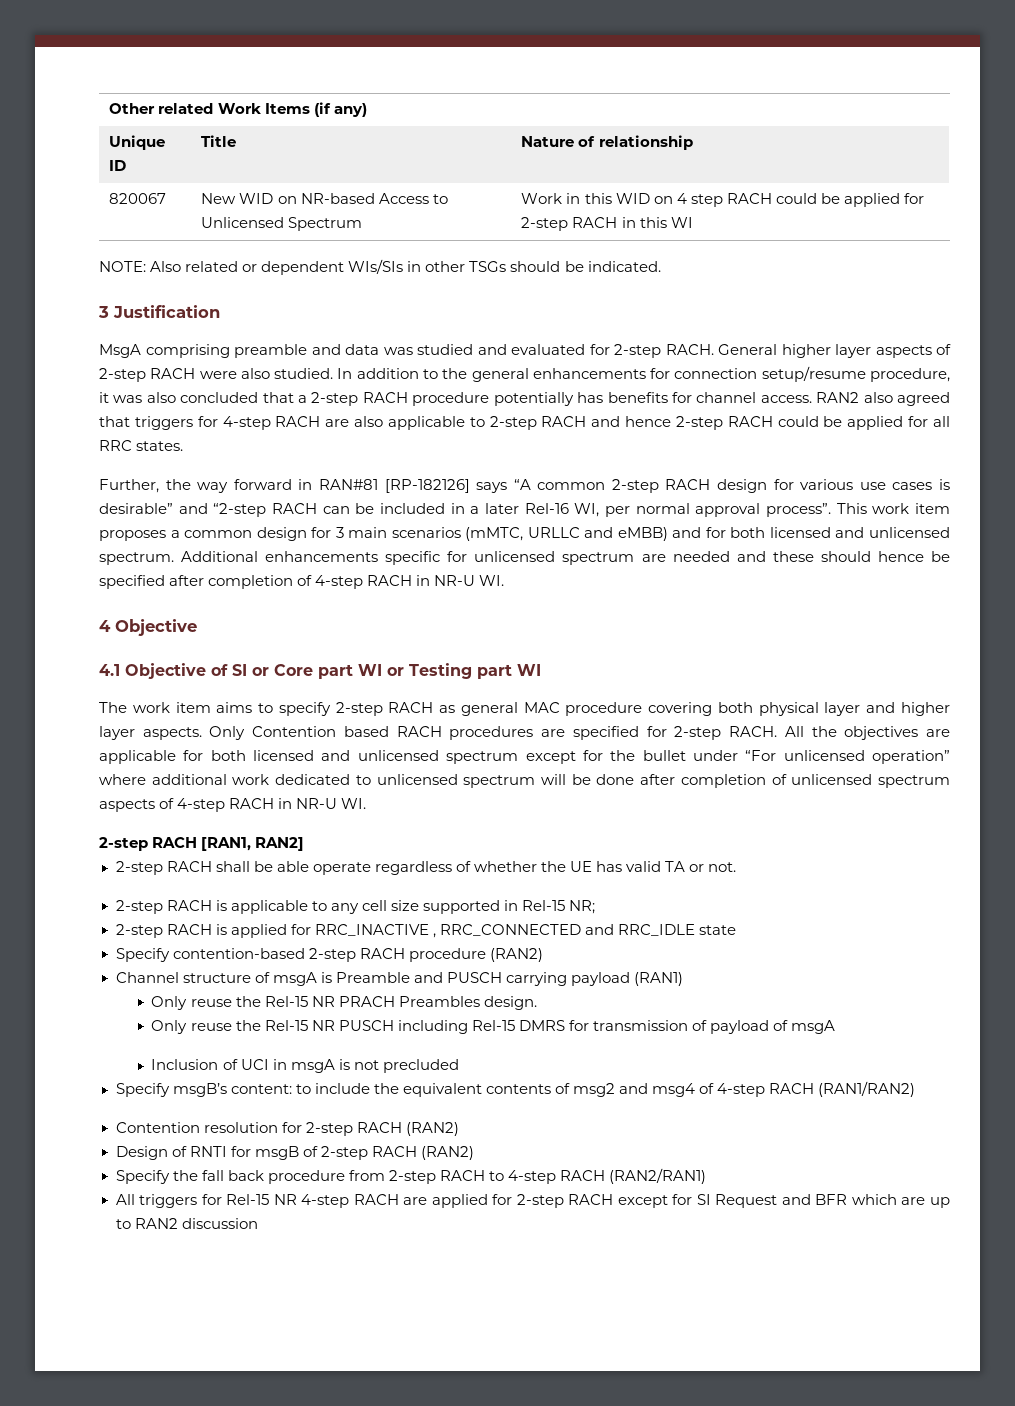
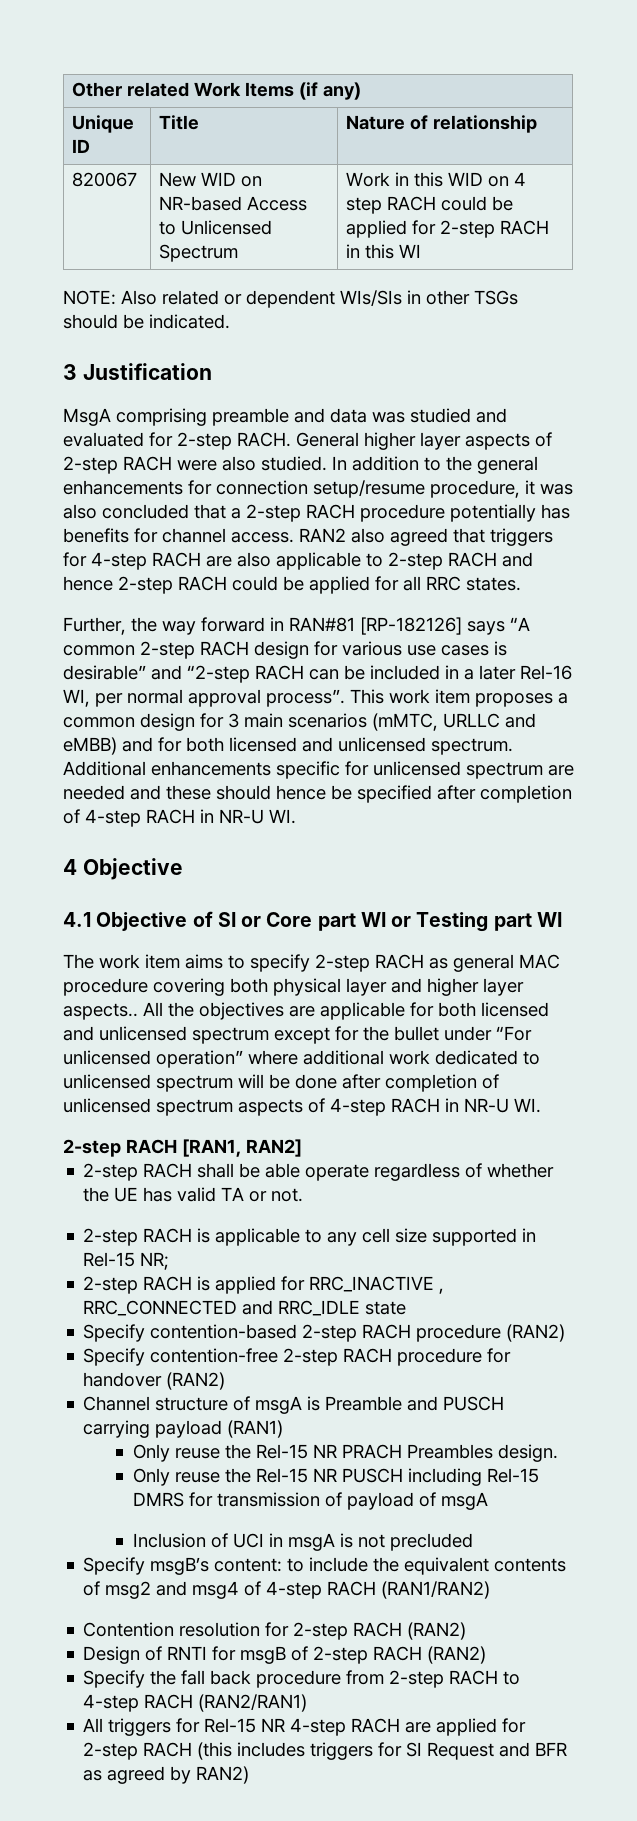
[142,726,778,740] aspects. Only Contention based RACH procedures are specified for 2-step RACH. -> [63,1003,138,1020] aspects..
(543, 955) none -> [83,1348,512,1366] [83,1372,226,1390] // Specify contention-free 2-step RACH procedure for handover (RAN2)
[617,1195,668,1208] except -> [197,1742,374,1760] (this includes triggers
[851,1194,950,1208] [115,1218,258,1229] which are up to RAN2 discussion -> [83,1766,250,1784] as agreed by RAN2)

